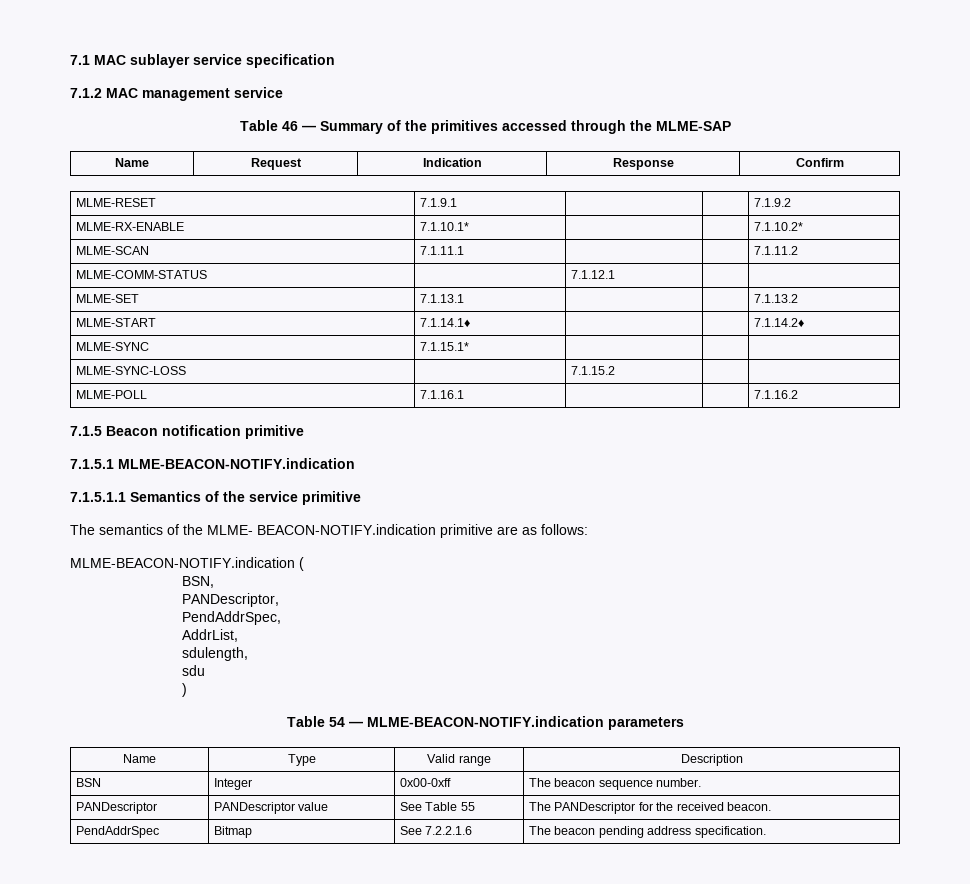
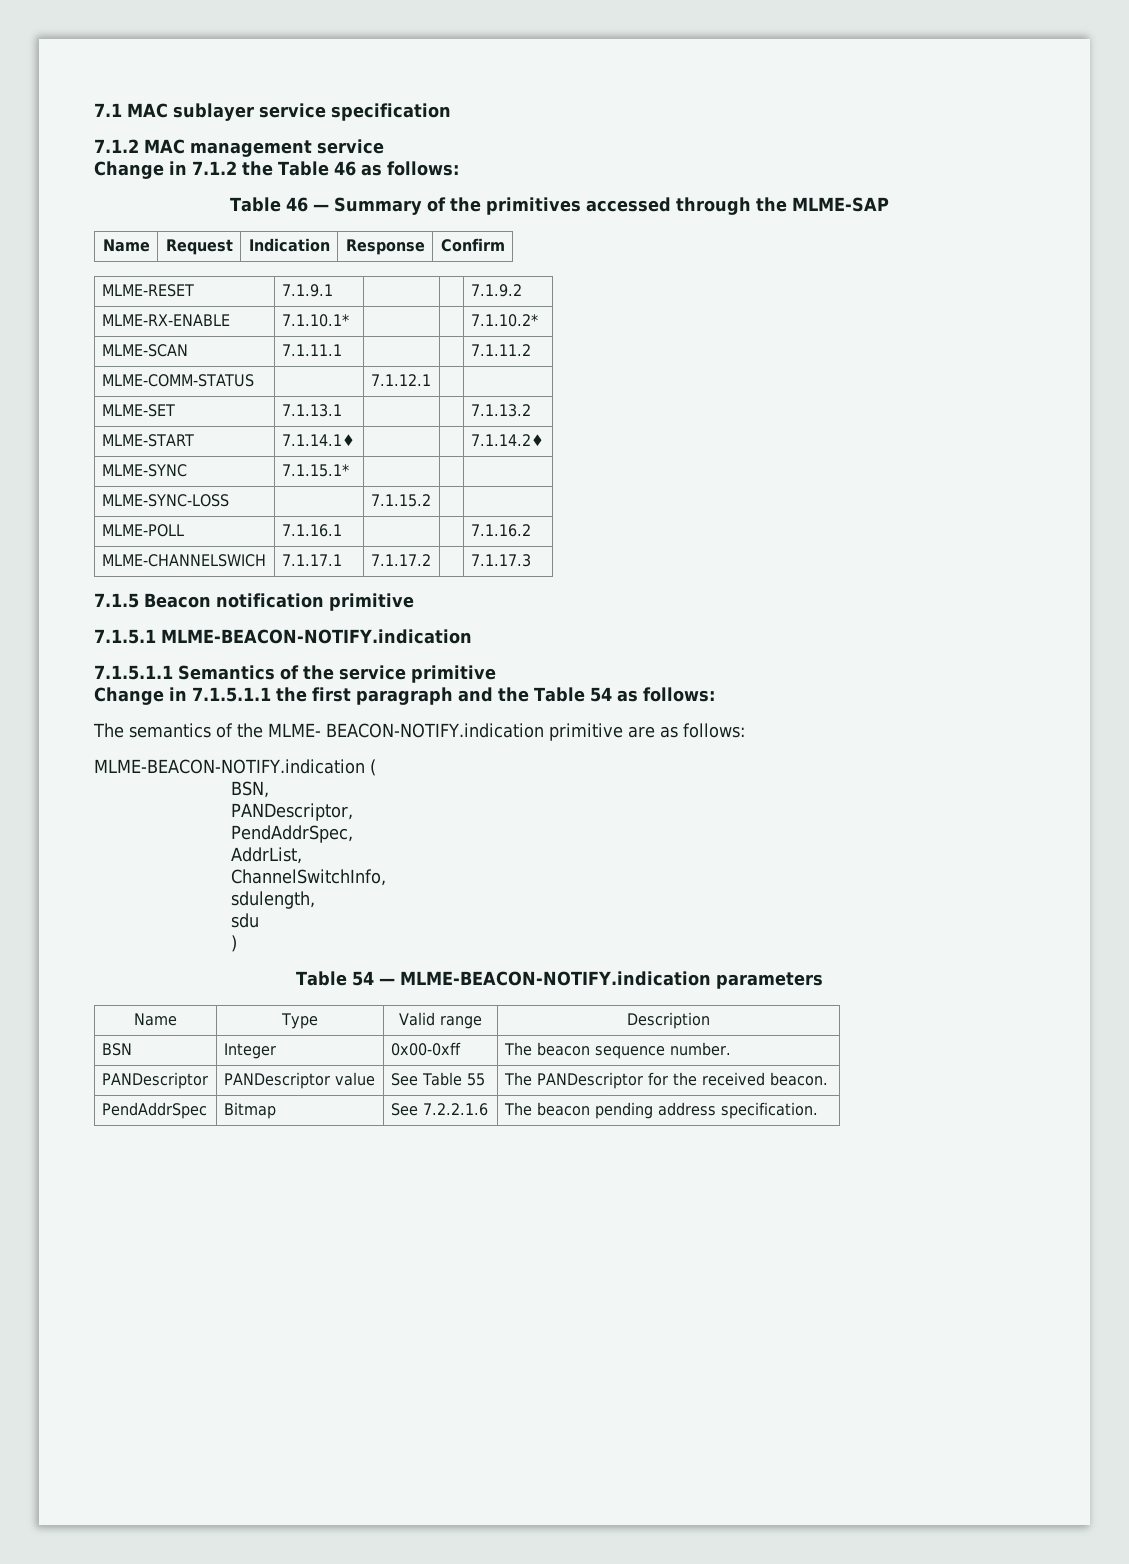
(283, 92) none -> [94,161,459,179] // Change in 7.1.2 the Table 46 as follows:
(799, 394) none -> [101,554,266,567] [281,554,342,566] [370,554,431,566] [470,554,531,567] // MLME-CHANNELSWICH | 7.1.17.1 | 7.1.17.2 | | 7.1.17.3
(361, 498) none -> [94,687,715,705] // Change in 7.1.5.1.1 the first paragraph and the Table 54 as follows:
(238, 635) none -> [231,869,387,886] // ChannelSwitchInfo,

